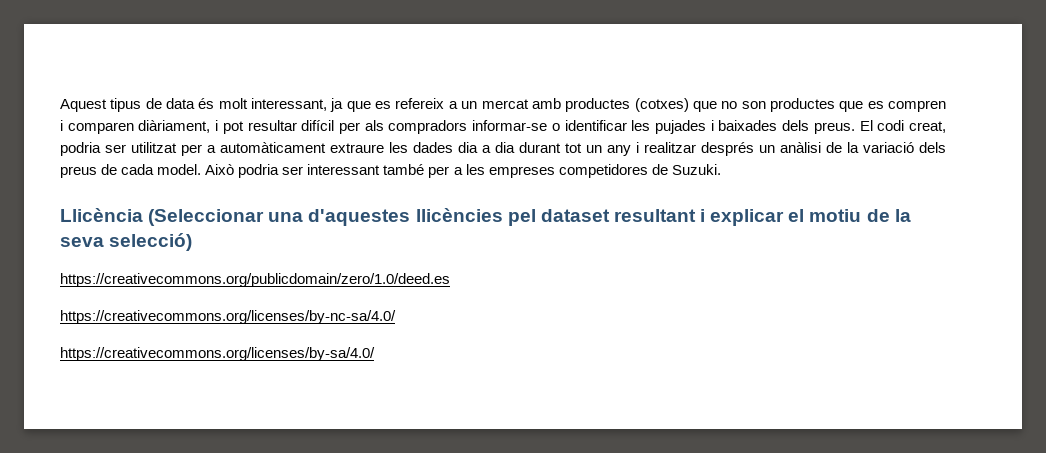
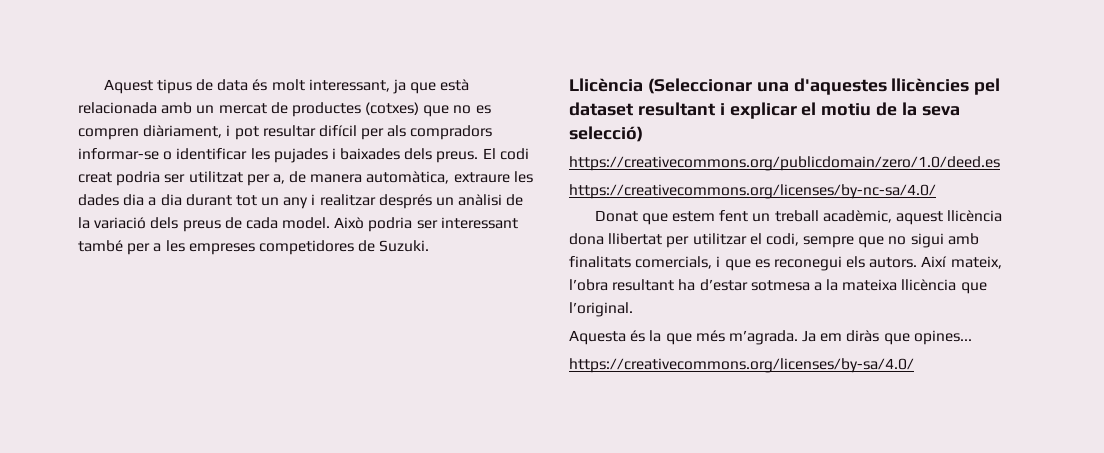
[375,98,458,109] es refereix a -> [440,79,470,91] [78,102,193,114] està relacionada amb
[531,98,561,109] amb -> [270,102,288,114] de
[741,98,946,112] [60,120,134,134] son productes que es compren i comparen -> [475,105,491,114] [78,128,139,140] es compren
[908,121,946,133] creat, -> [78,172,112,183] creat
[207,142,326,153] a automàticament -> [272,171,450,184] a, de manera automàtica,
(396, 317) none -> [594,210,1003,225] [569,233,979,248] [569,256,1002,271] [569,279,987,294] [569,302,633,317] [569,330,972,345] // Donat que estem fent un treball acadèmic, aquest llicència dona llibertat per utilitzar el codi, sempre que no sigui amb finalitats comercials, i que es reconegui els autors. Així mateix, l’obra resultant ha d’estar sotmesa a la mateixa llicència que l’original. // Aquesta és la que més m’agrada. Ja em diràs que opines...

